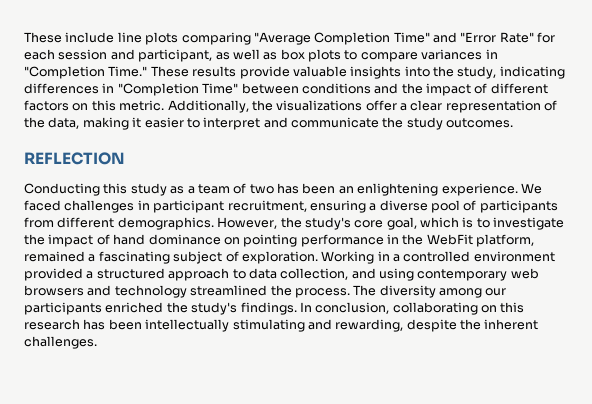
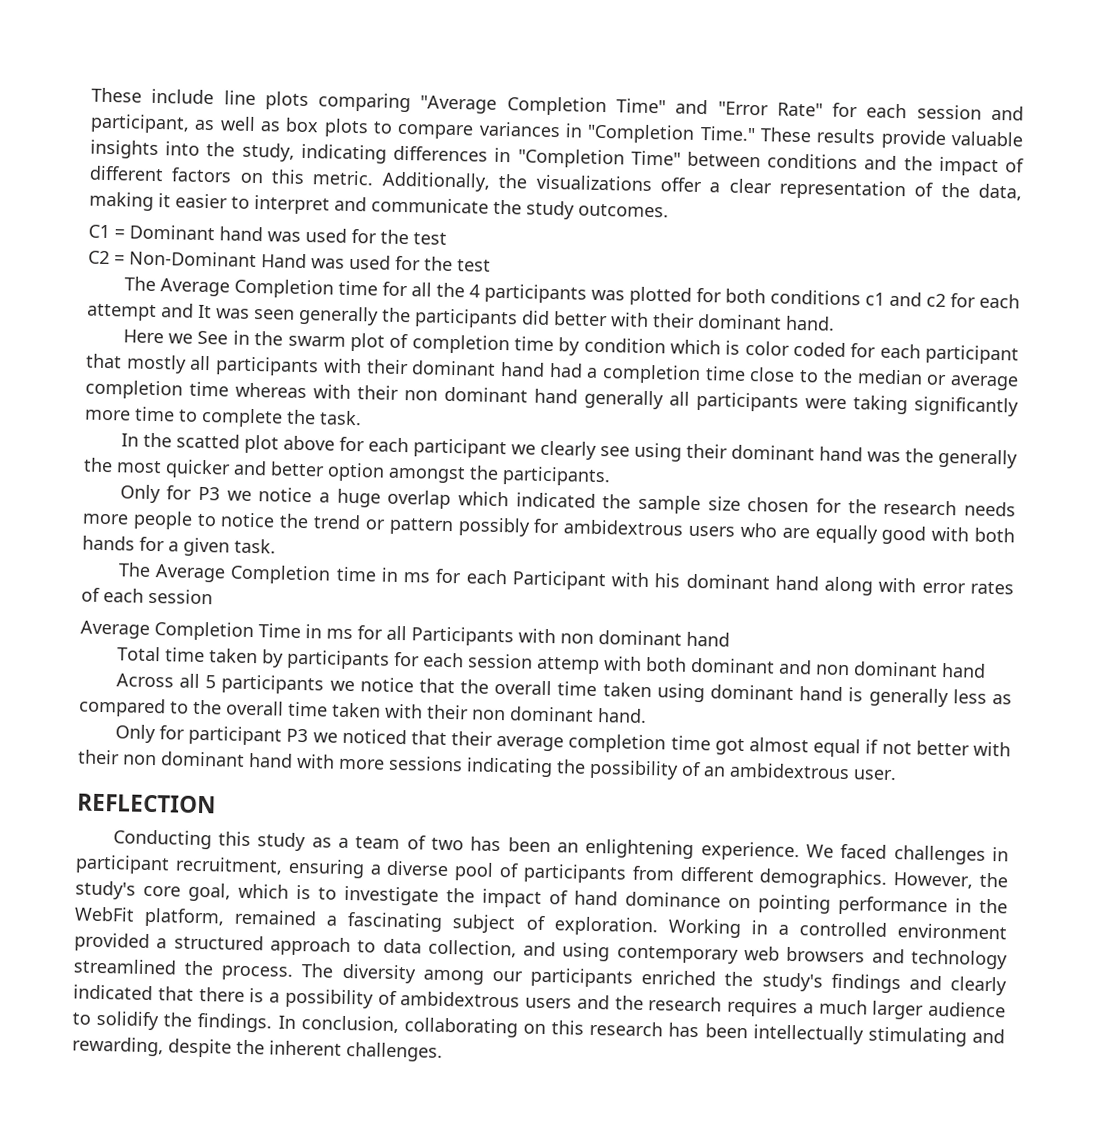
(514, 123) none -> [88,224,447,245] [88,250,491,272] [123,276,1021,309] [86,303,835,331] [122,329,1019,365] [86,353,1020,391] [85,379,1019,417] [84,406,362,428] [120,432,1018,469] [83,457,611,487] [119,484,1017,517] [82,510,1016,545] [82,535,276,557] [117,562,1014,596] [81,587,213,605] [80,620,730,647] [116,646,986,678] [115,673,1013,708] [78,697,647,724] [114,724,1012,758] [77,749,897,781] // C1 = Dominant hand was used for the test // C2 = Non-Dominant Hand was used for the test // The Average Completion time for all the 4 participants was plotted for both conditions c1 and c2 for each attempt and It was seen generally the participants did better with their dominant hand. // Here we See in the swarm plot of completion time by condition which is color coded for each participant that mostly all participants with their dominant hand had a completion time close to the median or average completion time whereas with their non dominant hand generally all participants were taking significantly more time to complete the task. // In the scatted plot above for each participant we clearly see using their dominant hand was the generally the most quicker and better option amongst the participants. // Only for P3 we notice a huge overlap which indicated the sample size chosen for the research needs more people to notice the trend or pattern possibly for ambidextrous users who are equally good with both hands for a given task. // The Average Completion time in ms for each Participant with his dominant hand along with error rates of each session // Average Completion Time in ms for all Participants with non dominant hand // Total time taken by participants for each session attemp with both dominant and non dominant hand // Across all 5 participants we notice that the overall time taken using dominant hand is generally less as compared to the overall time taken with their non dominant hand. // Only for participant P3 we noticed that their average completion time got almost equal if not better with their non dominant hand with more sessions indicating the possibility of an ambidextrous user.
(238, 308) none -> [830,973,1008,996] [73,984,1006,1020] [72,1010,193,1031] findings and clearly indicated that there is a possibility of ambidextrous users and the research requires a much larger audience to solidify the

